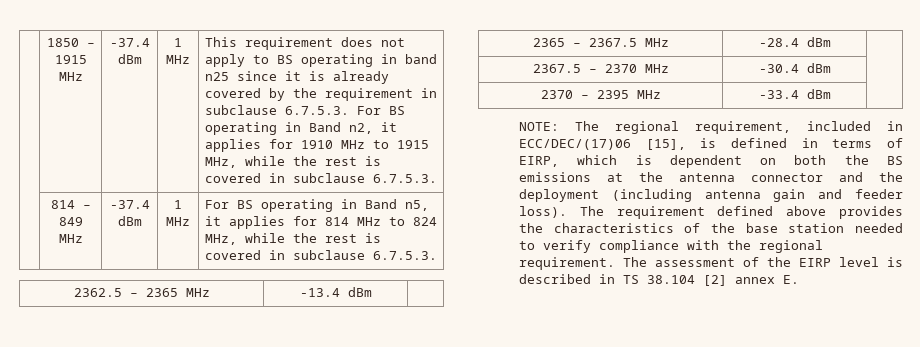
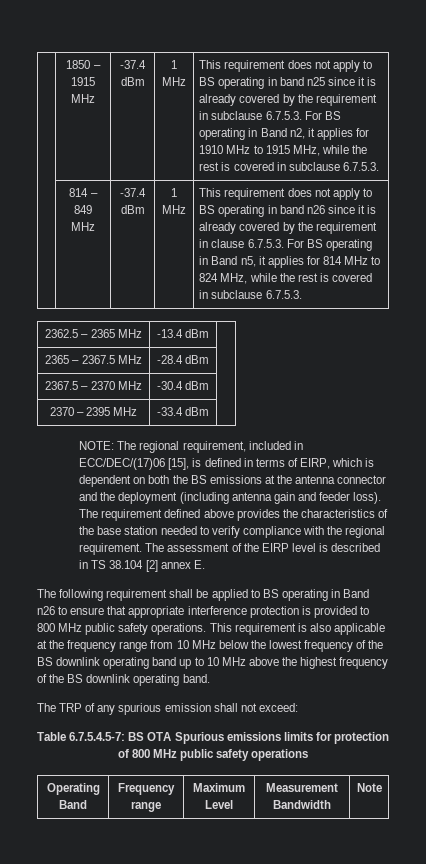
(191, 221) none -> [199,188,372,200] [199,205,377,217] [199,222,377,234] [199,239,284,248] This requirement does not apply to BS operating in band n26 since it is already covered by the requirement in clause 6.7.5.3.
(799, 279) none -> [37,589,370,601] [37,606,369,618] [37,623,385,635] [37,640,384,652] [37,657,389,669] [37,674,210,686] [37,703,298,715] [37,732,389,744] [117,749,309,761] [46,783,100,795] [59,800,87,809] [118,783,175,795] [131,801,161,812] [193,783,245,792] [205,800,233,809] [266,783,338,792] [273,800,331,809] [356,783,382,792] // The following requirement shall be applied to BS operating in Band n26 to ensure that appropriate interference protection is provided to 800 MHz public safety operations. This requirement is also applicable at the frequency range from 10 MHz below the lowest frequency of the BS downlink operating band up to 10 MHz above the highest frequency of the BS downlink operating band. // The TRP of any spurious emission shall not exceed: // Table 6.7.5.4.5-7: BS OTA Spurious emissions limits for protection of 800 MHz public safety operations // Operating Band | Frequency range | Maximum Level | Measurement Bandwidth | Note

